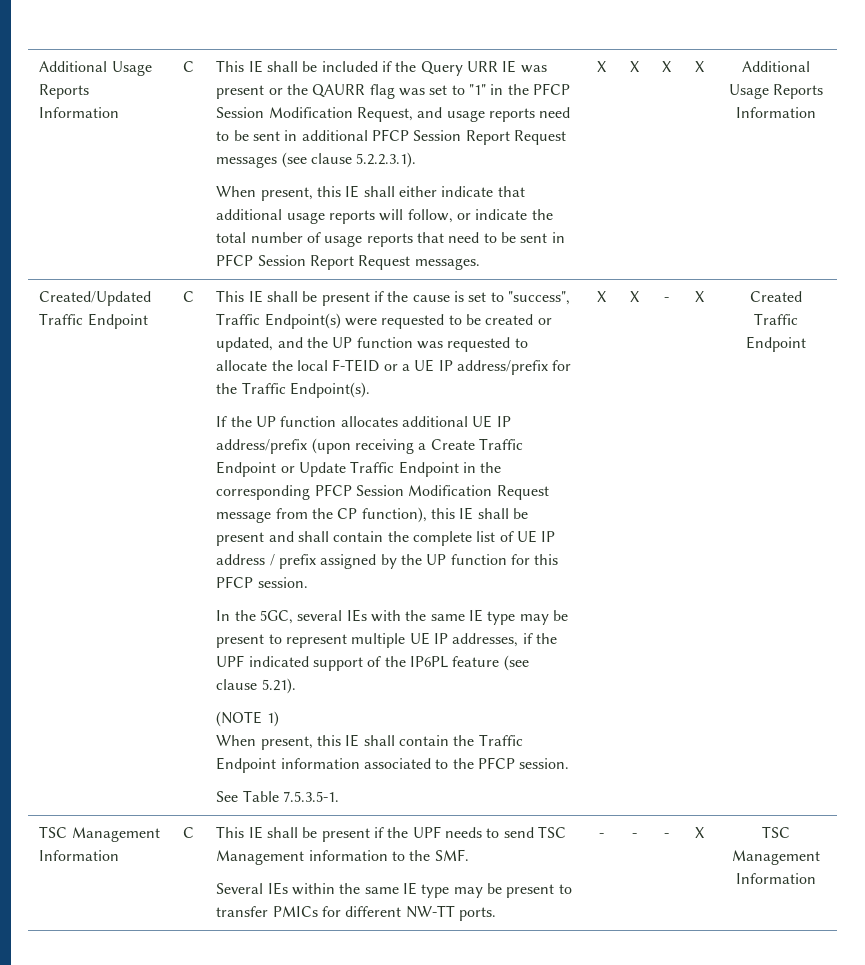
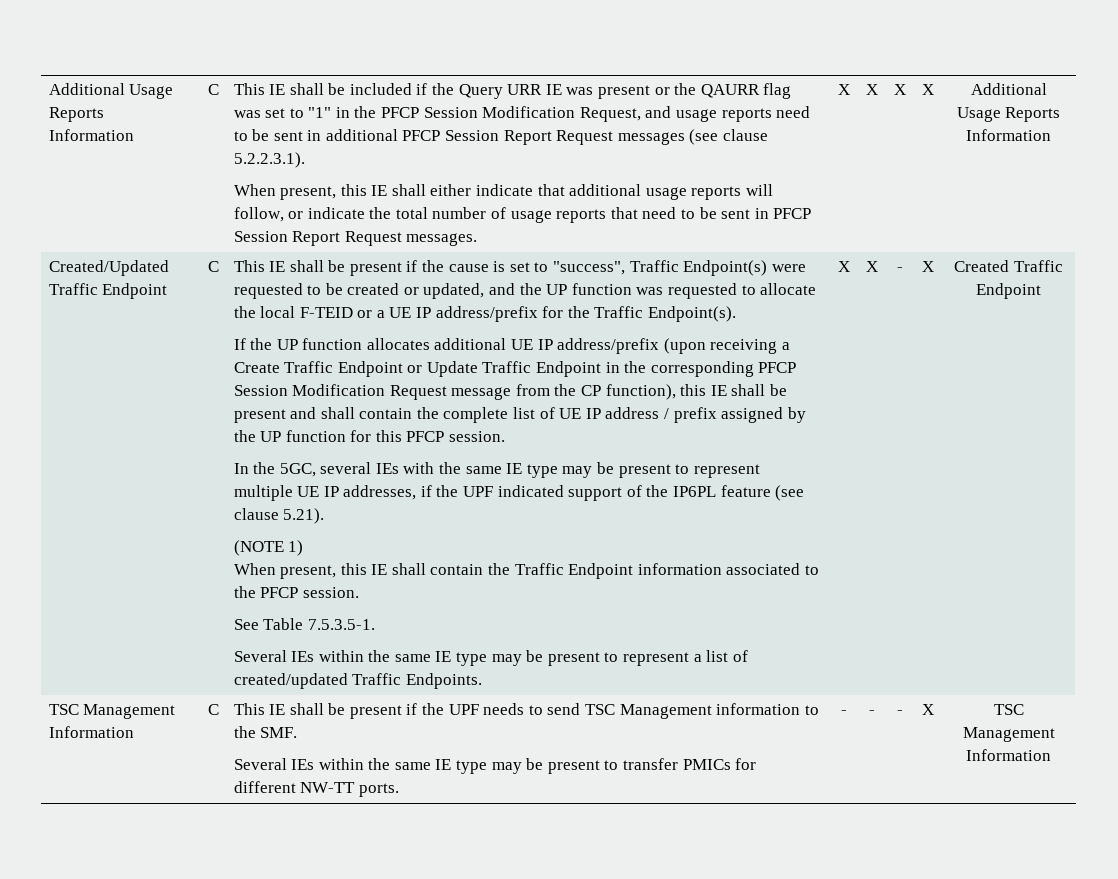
(339, 796) none -> [233,650,748,666] [233,673,482,689] // Several IEs within the same IE type may be present to represent a list of created/updated Traffic Endpoints.

